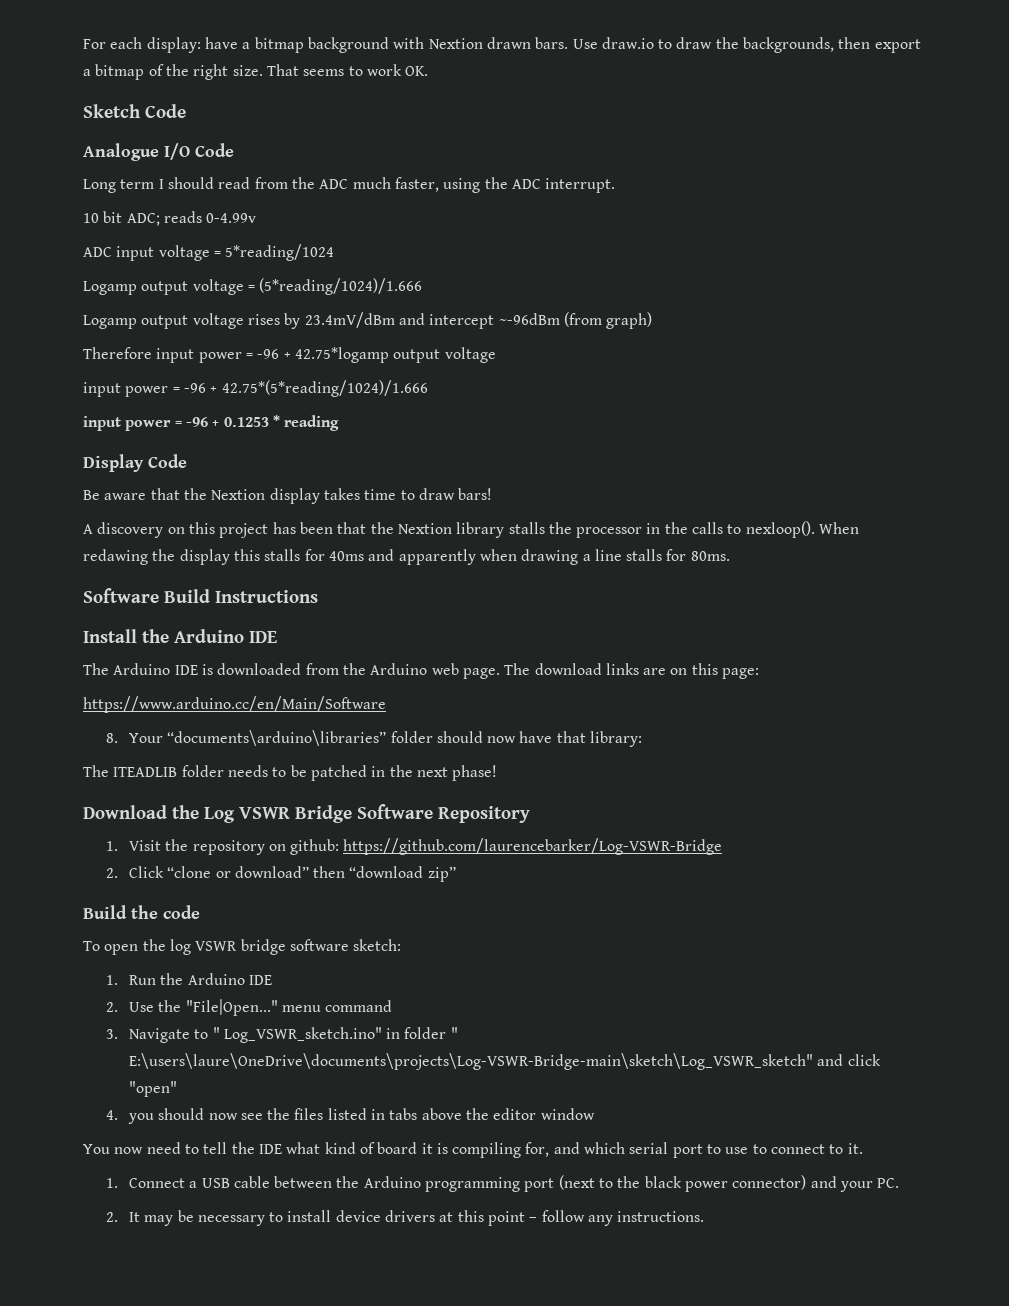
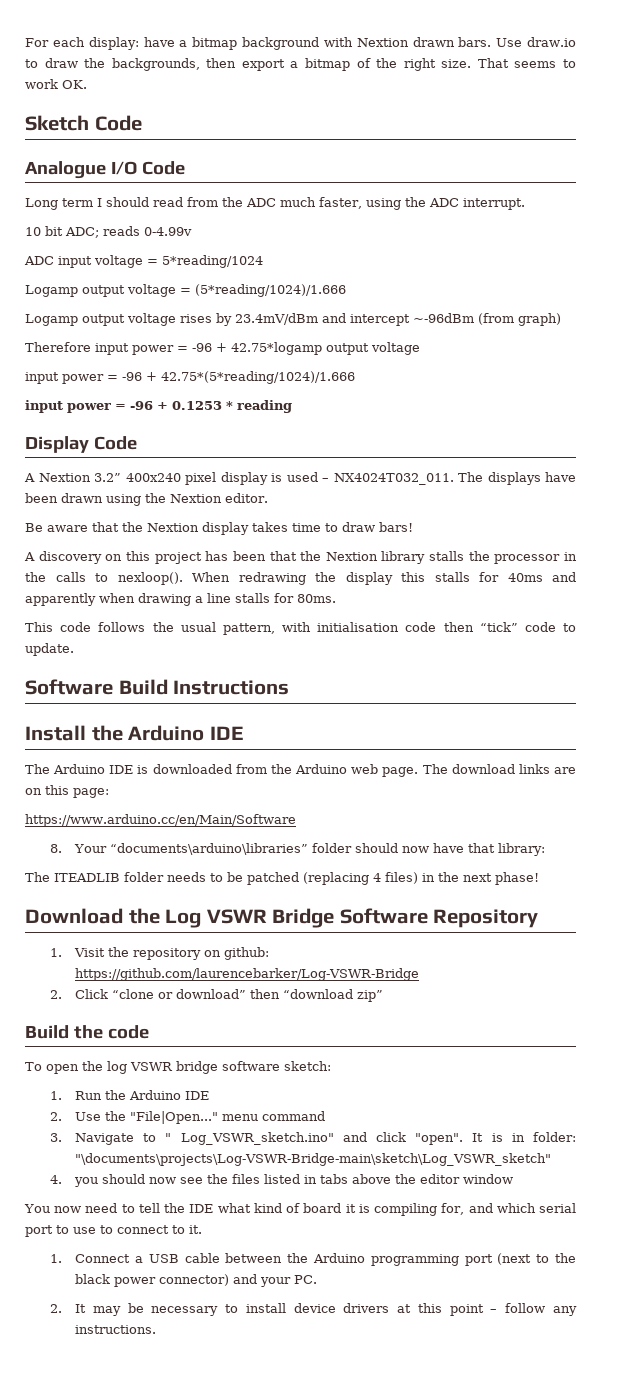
(187, 461) none -> [24,472,576,485] [25,493,268,506] // A Nextion 3.2” 400x240 pixel display is used – NX4024T032_011. The displays have been drawn using the Nextion editor.
[83,549,148,565] redawing -> [238,572,306,585] redrawing
(730, 556) none -> [25,622,577,635] [25,643,74,656] // This code follows the usual pattern, with initialisation code then “tick” code to update.
(367, 773) none -> [303,872,418,885] (replacing 4 files)
[386,1027,458,1039] [128,1053,881,1070] [128,1081,177,1097] in folder " E:\users\laure\OneDrive\documents\projects\Log-VSWR-Bridge-main\sketch\Log_VSWR_sketch" and click "open" -> [342,1132,576,1145] [75,1153,552,1166] and click "open". It is in folder: "\documents\projects\Log-VSWR-Bridge-main\sketch\Log_VSWR_sketch"

